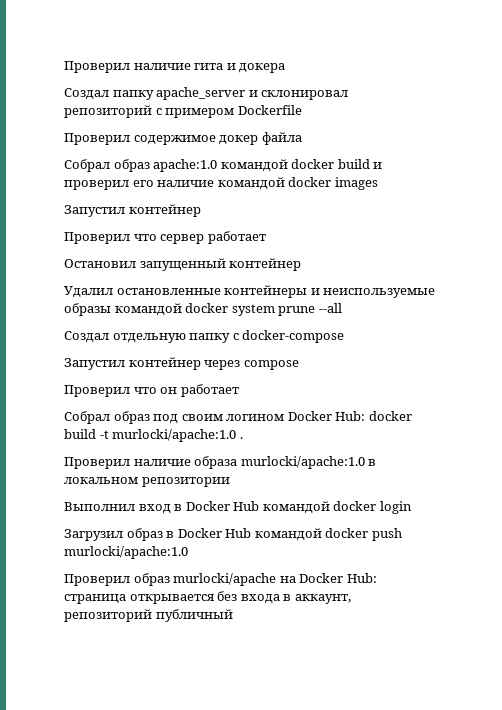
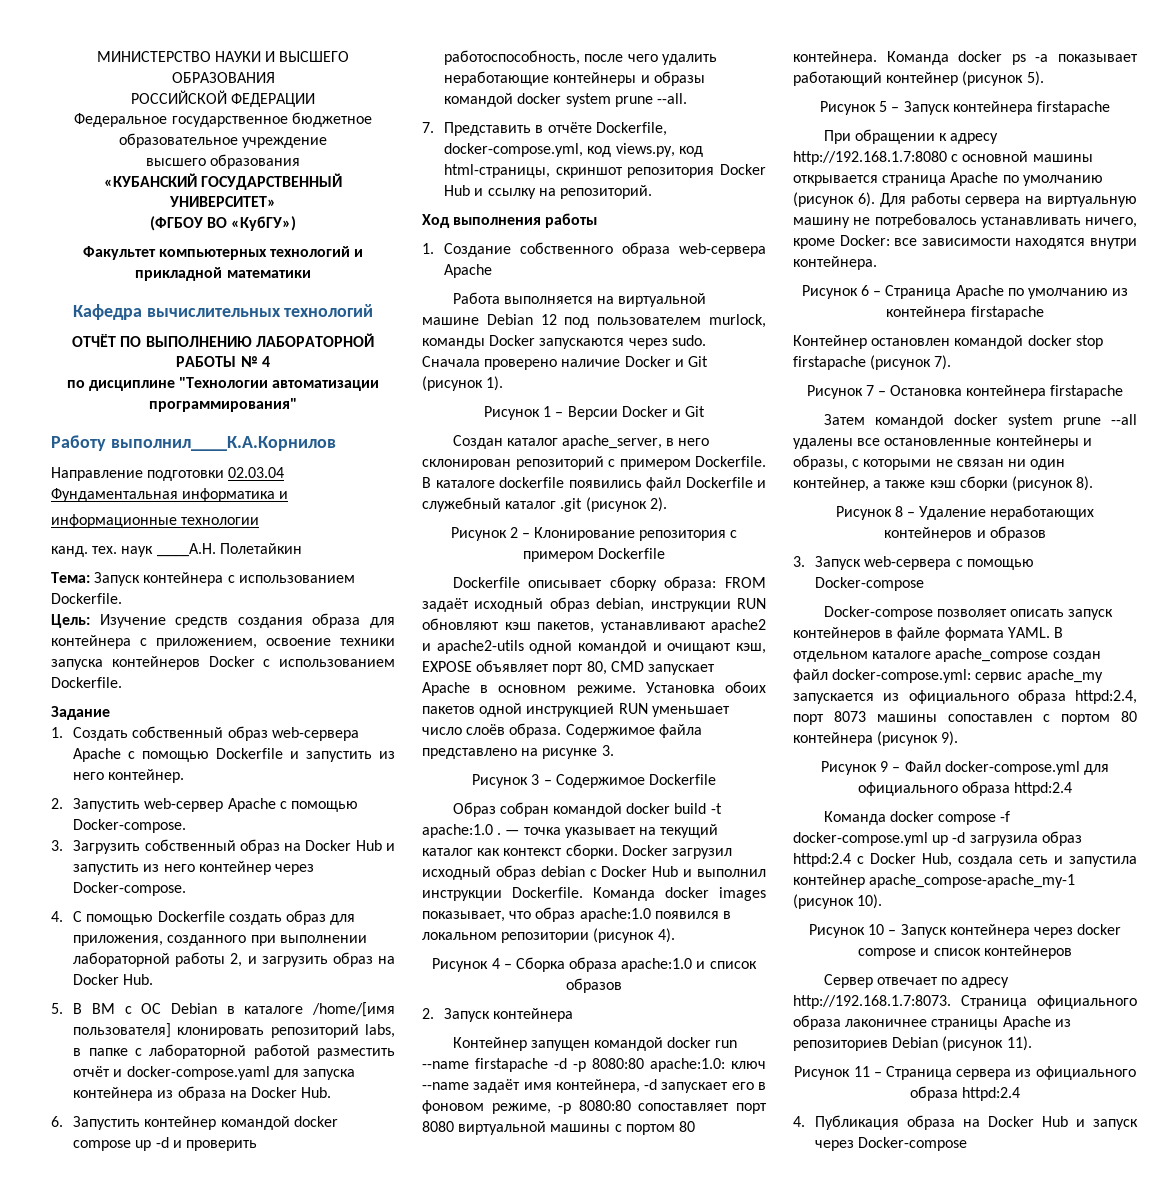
[64,61,286,73] [64,87,349,100] [64,105,302,118] [64,132,302,145] [64,159,383,172] [64,177,378,190] [64,204,201,217] [64,231,266,244] [64,258,302,271] [64,285,436,298] Проверил наличие гита и докера // Создал папку apache_server и склонировал репозиторий с примером Dockerfile // Проверил содержимое докер файла // Собрал образ apache:1.0 командой docker build и проверил его наличие командой docker images // Запустил контейнер // Проверил что сервер работает // Остановил запущенный контейнер // Удалил остановленные контейнеры и неиспользуемые -> [96,51,350,62] [171,72,275,83] [130,90,316,107] [74,112,372,127] [118,133,328,148] [145,154,301,169] [103,173,343,190] [169,196,276,207] [149,216,297,231] [82,246,364,260] [135,267,311,281] [72,304,374,320] [72,333,374,347] [176,356,270,367] [66,377,380,391] [149,398,297,412] [51,435,336,451] [51,467,285,481] [51,488,289,502] [51,514,260,528] [51,543,302,557] [51,572,355,586] [51,593,122,604] [51,613,395,628] [51,635,395,649] [51,656,395,670] [51,677,122,688] [51,706,110,720] [51,726,359,741] [73,748,395,762] [73,769,185,783] [51,798,358,812] [73,819,187,833] [51,839,395,854] [73,861,314,875] [73,882,187,896] [51,910,356,925] [73,935,367,946] [73,952,396,967] [73,974,154,985] [51,1002,395,1017] [73,1023,395,1038] [73,1044,395,1059] [73,1066,355,1080] [73,1086,332,1101] [51,1116,338,1130] [73,1137,257,1151] [444,50,717,65] [444,71,650,86] МИНИСТЕРСТВО НАУКИ И ВЫСШЕГО ОБРАЗОВАНИЯ // РОССИЙСКОЙ ФЕДЕРАЦИИ // Федеральное государственное бюджетное образовательное учреждение // высшего образования // «КУБАНСКИЙ ГОСУДАРСТВЕННЫЙ УНИВЕРСИТЕТ» // (ФГБОУ ВО «КубГУ») // Факультет компьютерных технологий и прикладной математики // Кафедра вычислительных технологий // ОТЧЁТ ПО ВЫПОЛНЕНИЮ ЛАБОРАТОРНОЙ РАБОТЫ № 4 // по дисциплине "Технологии автоматизации программирования" // Работу выполнил____К.А.Корнилов // Направление подготовки 02.03.04 Фундаментальная информатика и // информационные технологии // канд. тех. наук ____А.Н. Полетайкин // Тема: Запуск контейнера с использованием Dockerfile. // Цель: Изучение средств создания образа для контейнера с приложением, освоение техники запуска контейнеров Docker с использованием Dockerfile. // Задание // 1. Создать собственный образ web-сервера Apache с помощью Dockerfile и запустить из него контейнер. // 2. Запустить web-сервер Apache с помощью Docker-compose. // 3. Загрузить собственный образ на Docker Hub и запустить из него контейнер через Docker-compose. // 4. С помощью Dockerfile создать образ для приложения, созданного при выполнении лабораторной работы 2, и загрузить образ на Docker Hub. // 5. В ВМ с ОС Debian в каталоге /home/[имя пользователя] клонировать репозиторий labs, в папке с лабораторной работой разместить отчёт и docker-compose.yaml для запуска контейнера из образа на Docker Hub. // 6. Запустить контейнер командой docker compose up -d и проверить работоспособность, после чего удалить неработающие контейнеры и
[318,303,342,313] [64,330,345,343] [64,357,299,370] [64,384,239,397] [64,411,366,424] --all // Создал отдельную папку с docker-compose // Запустил контейнер через compose // Проверил что он работает // Собрал образ под своим логином Docker Hub: -> [656,93,687,104] [422,122,667,136] [444,143,703,157] [444,164,766,178] [444,185,652,199] [422,213,598,228] [422,242,766,257] [444,264,493,278] [452,292,707,307] [422,314,766,328] [422,335,706,349] [422,356,708,370] [422,376,504,391] [483,406,706,420] [452,435,710,449] [422,456,766,470] [422,477,766,491] [422,497,667,512] [450,527,738,541] [522,548,666,562] [452,576,766,591] [422,597,766,612] [422,618,766,633] [422,640,766,654] [422,660,715,675] [422,681,766,696] [422,703,730,717] [422,723,702,738] [422,745,614,759] [472,774,716,788] [452,802,622,817] --all. // 7. Представить в отчёте Dockerfile, docker-compose.yml, код views.py, код html-страницы, скриншот репозитория Docker Hub и ссылку на репозиторий. // Ход выполнения работы // 1. Создание собственного образа web-сервера Apache // Работа выполняется на виртуальной машине Debian 12 под пользователем murlock, команды Docker запускаются через sudo. Сначала проверено наличие Docker и Git (рисунок 1). // Рисунок 1 – Версии Docker и Git // Создан каталог apache_server, в него склонирован репозиторий с примером Dockerfile. В каталоге dockerfile появились файл Dockerfile и служебный каталог .git (рисунок 2). // Рисунок 2 – Клонирование репозитория с примером Dockerfile // Dockerfile описывает сборку образа: FROM задаёт исходный образ debian, инструкции RUN обновляют кэш пакетов, устанавливают apache2 и apache2-utils одной командой и очищают кэш, EXPOSE объявляет порт 80, CMD запускает Apache в основном режиме. Установка обоих пакетов одной инструкцией RUN уменьшает число слоёв образа. Содержимое файла представлено на рисунке 3. // Рисунок 3 – Содержимое Dockerfile // Образ собран командой
[112,429,237,442] murlocki/apache:1.0 -> [422,824,493,838] apache:1.0
[64,456,377,469] [64,477,230,487] [64,501,412,514] [64,528,402,541] [64,546,188,559] [64,573,377,586] [64,591,351,604] [64,609,233,622] // Проверил наличие образа murlocki/apache:1.0 в локальном репозитории // Выполнил вход в Docker Hub командой docker login // Загрузил образ в Docker Hub командой docker push murlocki/apache:1.0 // Проверил образ murlocki/apache на Docker Hub: страница открывается без входа в аккаунт, репозиторий публичный -> [505,824,719,838] [422,844,732,859] [422,865,766,880] [422,887,766,901] [422,907,731,922] [422,928,675,943] [432,957,757,972] [566,978,622,993] [422,1008,574,1022] [452,1037,738,1051] [422,1058,766,1072] [422,1079,766,1093] [422,1100,767,1114] [422,1121,695,1135] [793,51,1138,65] [793,71,1044,86] [820,101,1110,115] [823,129,999,144] [793,151,1093,165] [793,172,1103,186] [793,192,1137,207] [793,213,1137,228] [793,235,1137,249] [793,256,877,270] [801,285,1129,299] [886,306,1044,320] [793,335,1103,349] [793,355,952,370] [806,385,1124,399] [823,414,1137,428] [793,435,1092,449] [793,455,1066,470] [793,476,1094,491] [835,505,1095,520] [884,526,1046,541] [793,556,1034,570] [815,577,925,591] [823,606,1114,620] [793,627,1063,641] [793,648,1101,662] [793,669,1103,683] [793,689,1137,704] [793,711,1137,725] [793,731,959,746] [821,761,1109,775] [857,781,1073,796] [823,811,1011,825] [793,831,1082,846] [793,853,1137,867] [793,874,1076,888] [793,894,883,909] [808,924,1122,938] [858,945,1072,959] [823,974,1010,988] [793,995,1137,1009] [793,1015,1071,1030] [793,1036,1032,1051] [794,1066,1136,1080] [909,1086,1021,1101] [793,1115,1138,1130] [815,1137,968,1151] — точка указывает на текущий каталог как контекст сборки. Docker загрузил исходный образ debian с Docker Hub и выполнил инструкции Dockerfile. Команда docker images показывает, что образ apache:1.0 появился в локальном репозитории (рисунок 4). // Рисунок 4 – Сборка образа apache:1.0 и список образов // 2. Запуск контейнера // Контейнер запущен командой docker run --name firstapache -d -p 8080:80 apache:1.0: ключ --name задаёт имя контейнера, -d запускает его в фоновом режиме, -p 8080:80 сопоставляет порт 8080 виртуальной машины с портом 80 контейнера. Команда docker ps -a показывает работающий контейнер (рисунок 5). // Рисунок 5 – Запуск контейнера firstapache // При обращении к адресу http://192.168.1.7:8080 с основной машины открывается страница Apache по умолчанию (рисунок 6). Для работы сервера на виртуальную машину не потребовалось устанавливать ничего, кроме Docker: все зависимости находятся внутри контейнера. // Рисунок 6 – Страница Apache по умолчанию из контейнера firstapache // Контейнер остановлен командой docker stop firstapache (рисунок 7). // Рисунок 7 – Остановка контейнера firstapache // Затем командой docker system prune --all удалены все остановленные контейнеры и образы, с которыми не связан ни один контейнер, а также кэш сборки (рисунок 8). // Рисунок 8 – Удаление неработающих контейнеров и образов // 3. Запуск web-сервера с помощью Docker-compose // Docker-compose позволяет описать запуск контейнеров в файле формата YAML. В отдельном каталоге apache_compose создан файл docker-compose.yml: сервис apache_my запускается из официального образа httpd:2.4, порт 8073 машины сопоставлен с портом 80 контейнера (рисунок 9). // Рисунок 9 – Файл docker-compose.yml для официального образа httpd:2.4 // Команда docker compose -f docker-compose.yml up -d загрузила образ httpd:2.4 с Docker Hub, создала сеть и запустила контейнер apache_compose-apache_my-1 (рисунок 10). // Рисунок 10 – Запуск контейнера через docker compose и список контейнеров // Сервер отвечает по адресу http://192.168.1.7:8073. Страница официального образа лаконичнее страницы Apache из репозиториев Debian (рисунок 11). // Рисунок 11 – Страница сервера из официального образа httpd:2.4 // 4. Публикация образа на Docker Hub и запуск через Docker-compose

